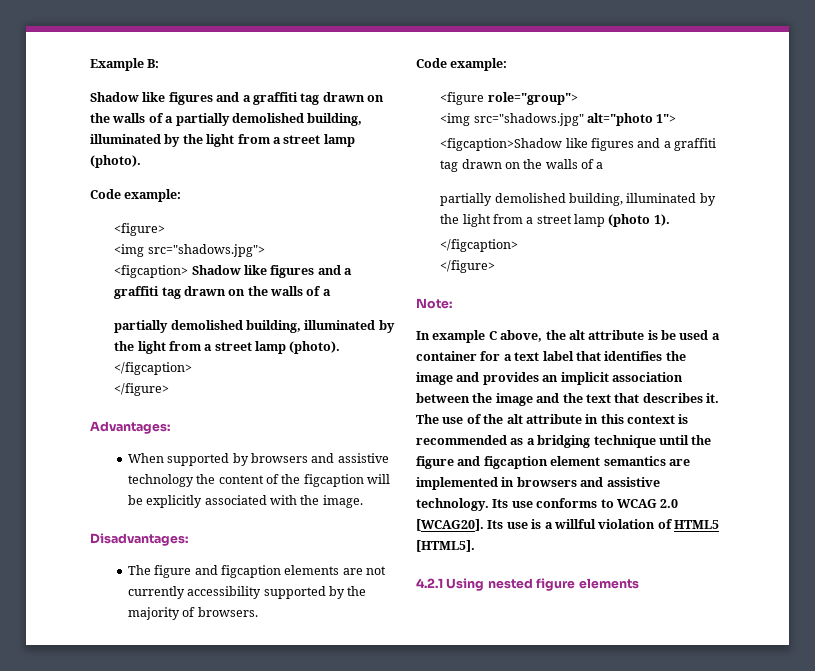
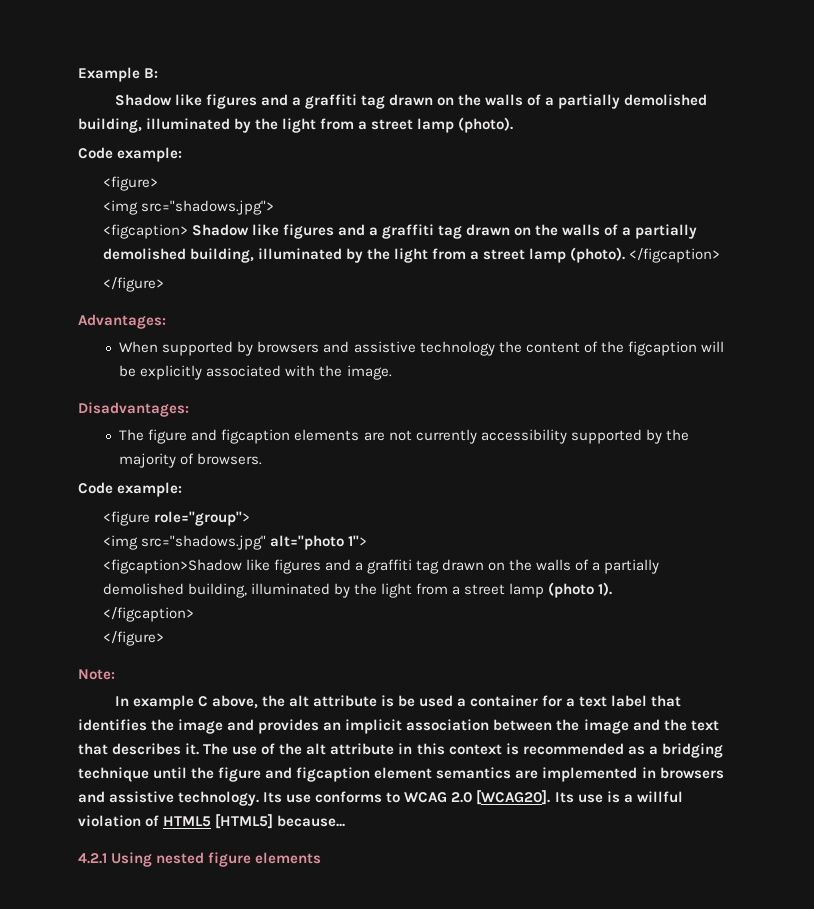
(331, 292) // -> (632, 231) none
(604, 165) // -> (601, 566) none
[416,540,475,552] [HTML5]. -> [215,814,346,829] [HTML5] because...

